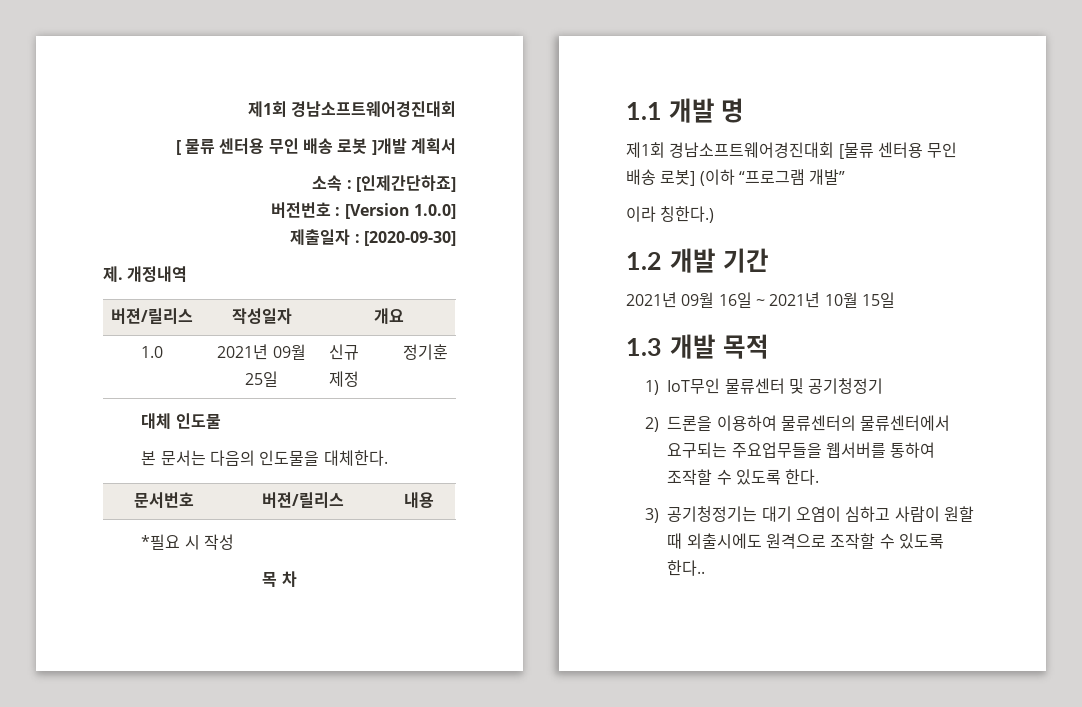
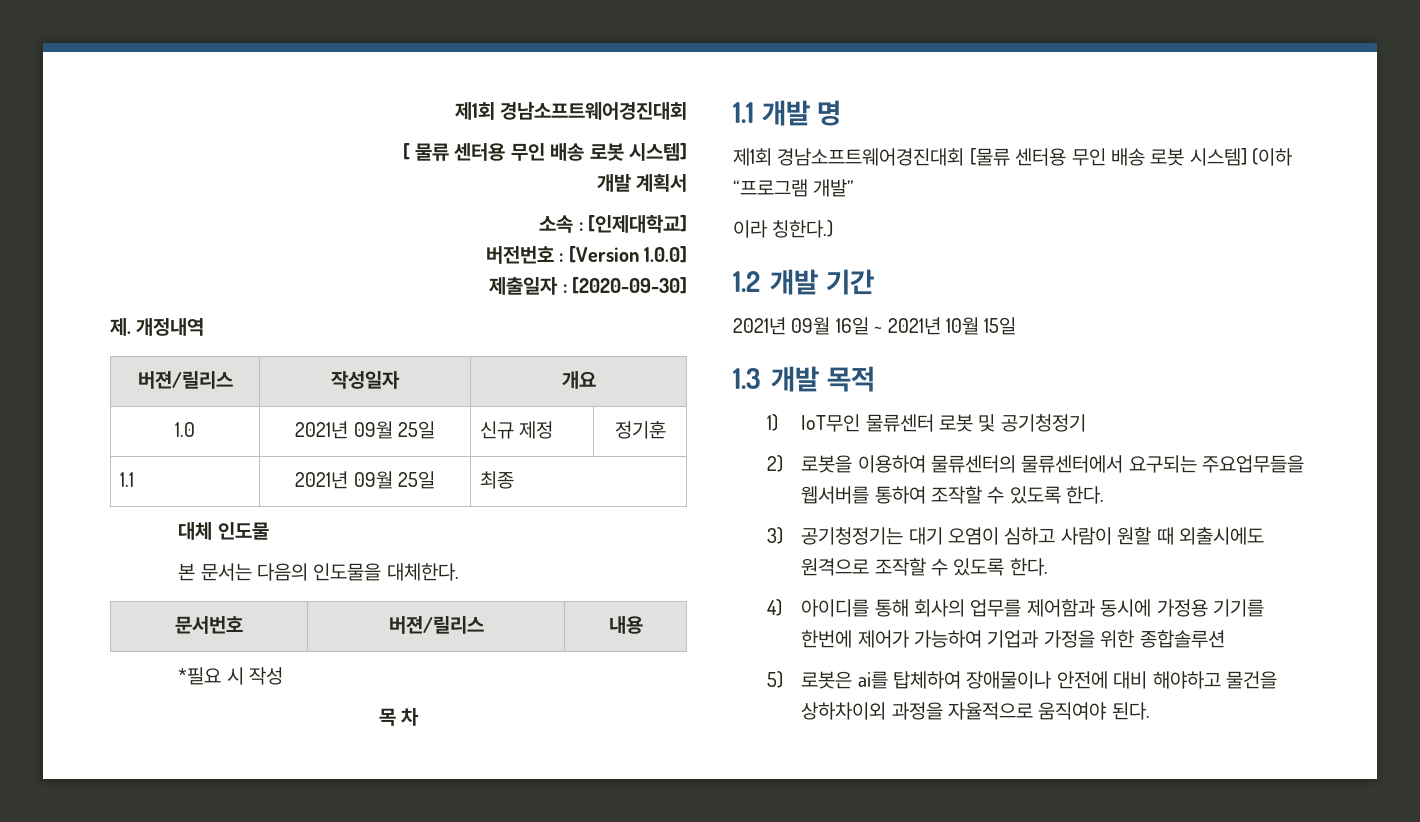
[371,138,407,155] ]개발 -> [628,143,687,161] [596,174,632,192] 시스템] // 개발
[356,175,456,192] [인제간단하죠] -> [588,214,687,233] [인제대학교]
(448, 352) none -> [119,472,134,487] [295,471,435,489] [479,471,514,489] // 1.1 | 2021년 09월 25일 | 최종
[660,170,696,186] 로봇] -> [1150,148,1247,166] 로봇 시스템]
(785, 386) none -> [939,414,974,432] 로봇
[667,415,713,431] 드론을 -> [801,455,853,473] 로봇을
[667,560,706,576] 한다.. -> [1009,558,1048,576] [767,599,1265,617] [801,630,1225,648] [767,671,1278,689] [801,702,1150,720] 한다. // 4) 아이디를 통해 회사의 업무를 제어함과 동시에 가정용 기기를 한번에 제어가 가능하여 기업과 가정을 위한 종합솔루션 // 5) 로봇은 ai를 탑체하여 장애물이나 안전에 대비 해야하고 물건을 상하차이외 과정을 자율적으로 움직여야 된다.

